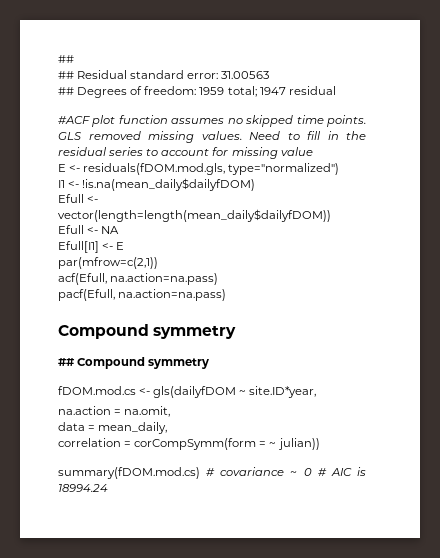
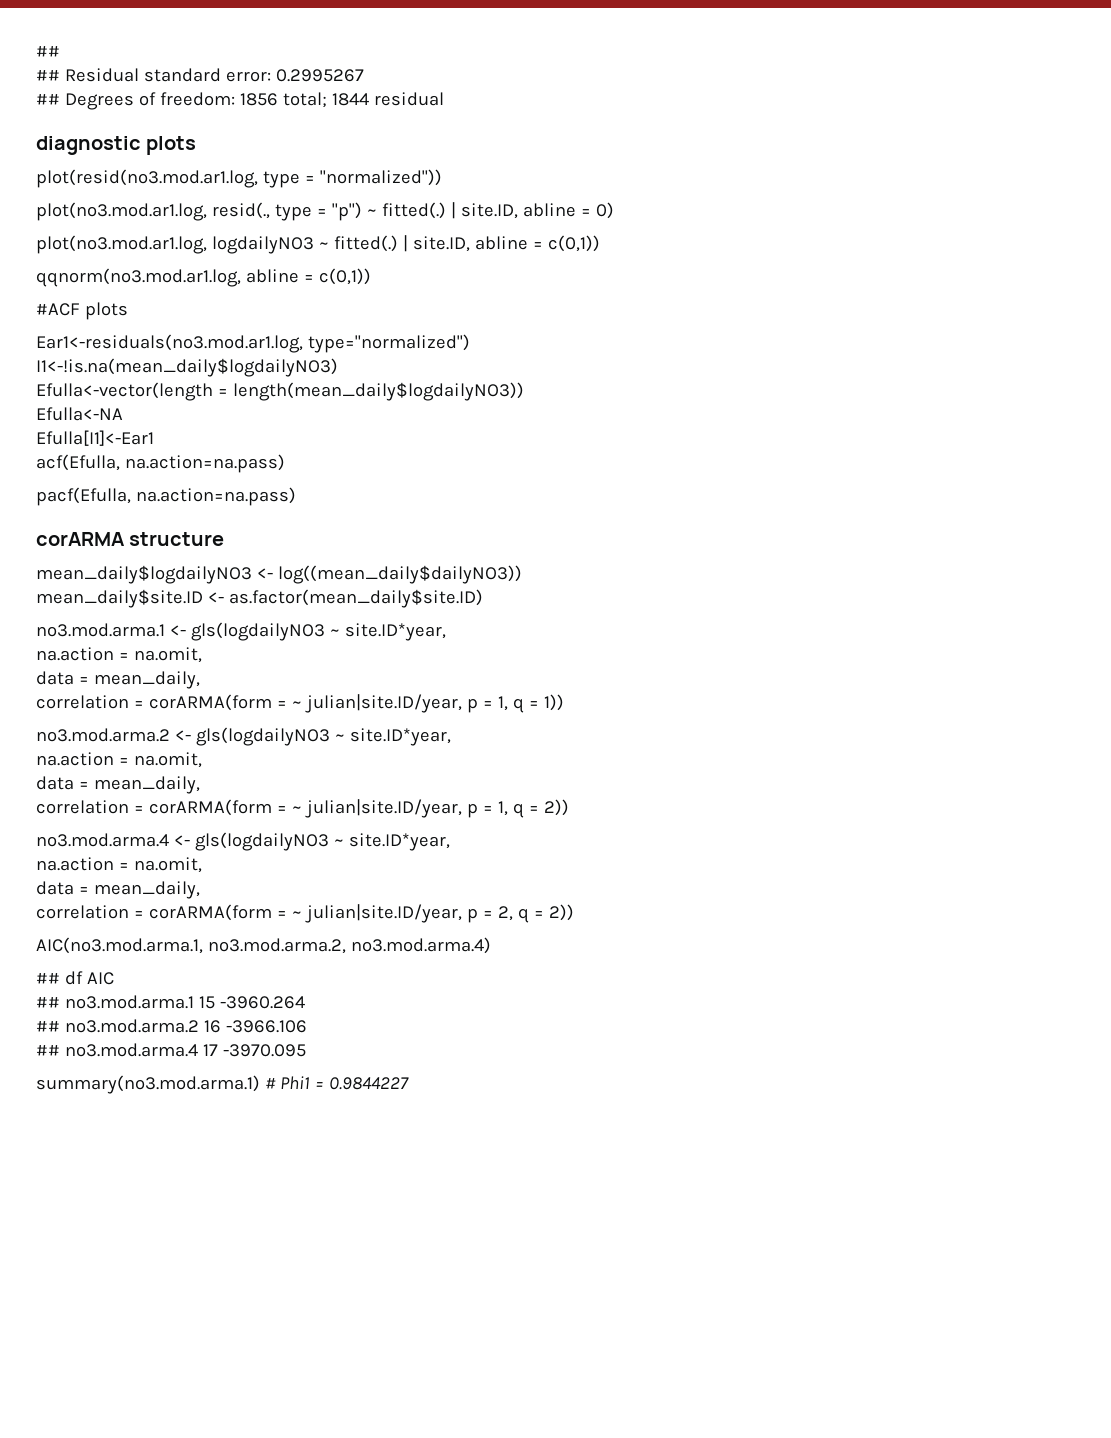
[221,71,270,79] 31.00563 -> [275,69,364,82] 0.2995267
[199,86,336,97] [58,115,366,127] [58,131,366,143] [58,147,313,159] [58,163,340,175] [58,178,256,191] [58,194,99,203] [58,209,331,222] [58,225,120,234] [58,241,125,253] [58,257,158,269] [58,273,219,285] [58,289,227,301] [58,324,237,339] [58,357,210,369] [58,386,237,398] 1959 total; 1947 residual // #ACF plot function assumes no skipped time points. GLS removed missing values. Need to fill in the residual series to account for missing value // E <- residuals(fDOM.mod.gls, type="normalized") // I1 <- !is.na(mean_daily$dailyfDOM) // Efull <- vector(length=length(mean_daily$dailyfDOM)) // Efull <- NA // Efull[I1] <- E // par(mfrow=c(2,1)) // acf(Efull, na.action=na.pass) // pacf(Efull, na.action=na.pass) // Compound symmetry // ## Compound symmetry // fDOM.mod.cs <- gls(dailyfDOM -> [239,92,444,108] [36,136,197,155] [36,169,442,188] [36,202,614,221] [36,235,600,254] [36,268,371,287] [36,302,128,320] [36,334,470,353] [36,358,338,377] [36,382,524,401] [36,407,123,421] [36,430,154,446] [36,454,285,473] [36,487,296,506] [36,532,225,546] [36,565,522,584] [36,589,483,608] [36,622,325,641] 1856 total; 1844 residual // diagnostic plots // plot(resid(no3.mod.ar1.log, type = "normalized")) // plot(no3.mod.ar1.log, resid(., type = "p") ~ fitted(.) | site.ID, abline = 0) // plot(no3.mod.ar1.log, logdailyNO3 ~ fitted(.) | site.ID, abline = c(0,1)) // qqnorm(no3.mod.ar1.log, abline = c(0,1)) // #ACF plots // Ear1<-residuals(no3.mod.ar1.log, type="normalized") // I1<-!is.na(mean_daily$logdailyNO3) // Efulla<-vector(length = length(mean_daily$logdailyNO3)) // Efulla<-NA // Efulla[I1]<-Ear1 // acf(Efulla, na.action=na.pass) // pacf(Efulla, na.action=na.pass) // corARMA structure // mean_daily$logdailyNO3 <- log((mean_daily$dailyNO3)) // mean_daily$site.ID <- as.factor(mean_daily$site.ID) // no3.mod.arma.1 <- gls(logdailyNO3
[134,438,320,450] [58,467,367,479] [58,484,108,492] corCompSymm(form = ~ julian)) // summary(fDOM.mod.cs) # covariance ~ 0 # AIC is 18994.24 -> [148,694,564,713] [36,727,451,746] [36,752,202,768] [36,776,200,794] [36,799,569,818] [36,832,450,851] [36,857,202,873] [36,881,200,899] [36,904,574,923] [36,937,491,954] [36,971,114,985] [36,995,305,1009] [36,1019,307,1033] [36,1043,306,1057] [36,1075,409,1094] corARMA(form = ~ julian|site.ID/year, p = 1, q = 1)) // no3.mod.arma.2 <- gls(logdailyNO3 ~ site.ID*year, // na.action = na.omit, // data = mean_daily, // correlation = corARMA(form = ~ julian|site.ID/year, p = 1, q = 2)) // no3.mod.arma.4 <- gls(logdailyNO3 ~ site.ID*year, // na.action = na.omit, // data = mean_daily, // correlation = corARMA(form = ~ julian|site.ID/year, p = 2, q = 2)) // AIC(no3.mod.arma.1, no3.mod.arma.2, no3.mod.arma.4) // ## df AIC // ## no3.mod.arma.1 15 -3960.264 // ## no3.mod.arma.2 16 -3966.106 // ## no3.mod.arma.4 17 -3970.095 // summary(no3.mod.arma.1) # Phi1 = 0.9844227

